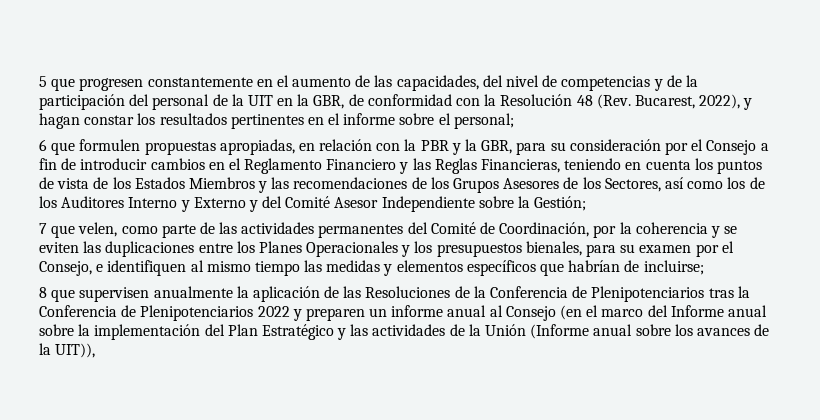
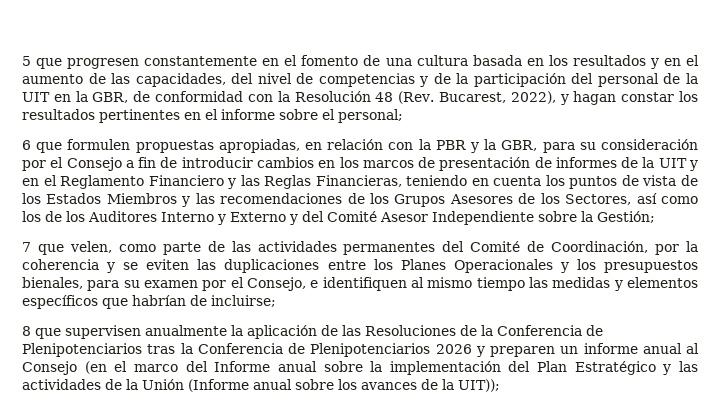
(289, 81) none -> [301,55,699,69] fomento de una cultura basada en los resultados y en el
(225, 166) none -> [339,157,699,171] [22,178,39,186] los marcos de presentación de informes de la UIT y en
[257,306,290,317] 2022 -> [435,344,472,354] 2026
[55,343,96,358] UIT)), -> [458,379,500,392] UIT));

